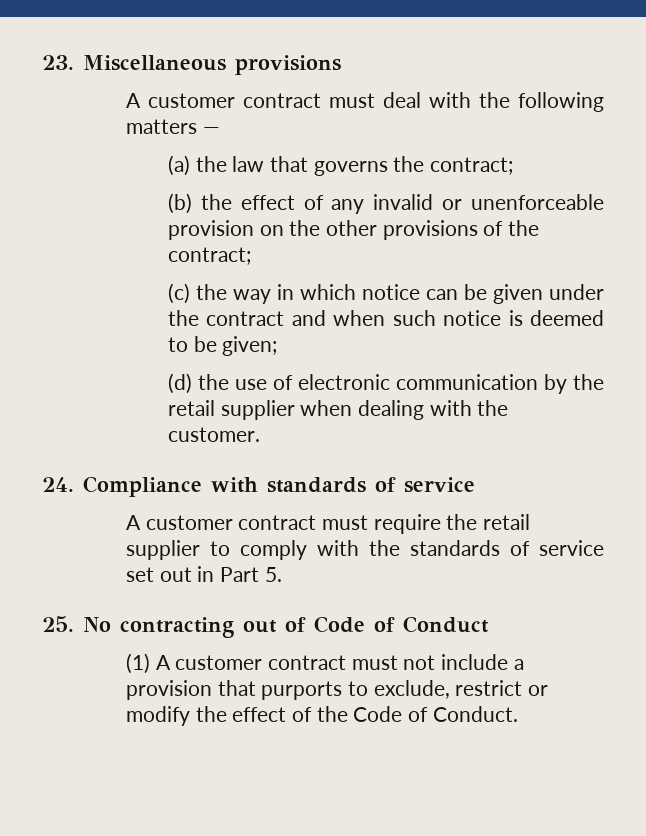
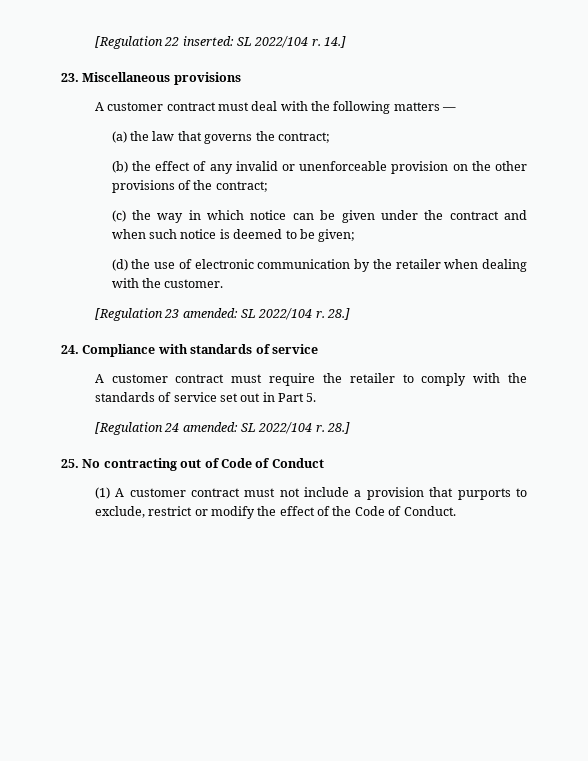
(42, 62) none -> [94,36,347,49] [Regulation 22 inserted: SL 2022/104 r. 14.] //
[167,400,295,420] retail supplier -> [395,259,441,269] retailer
(260, 434) none -> [94,308,351,321] // [Regulation 23 amended: SL 2022/104 r. 28.]
[482,514,530,530] [125,540,200,560] retail supplier -> [349,373,395,383] retailer
(282, 574) none -> [94,422,351,435] // [Regulation 24 amended: SL 2022/104 r. 28.]

